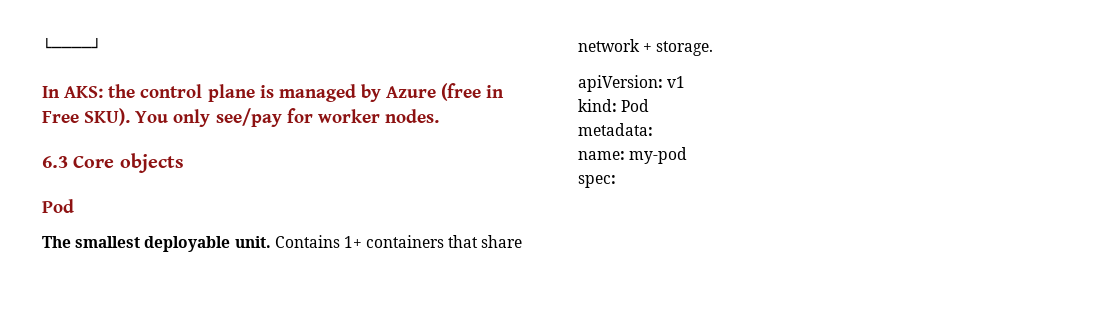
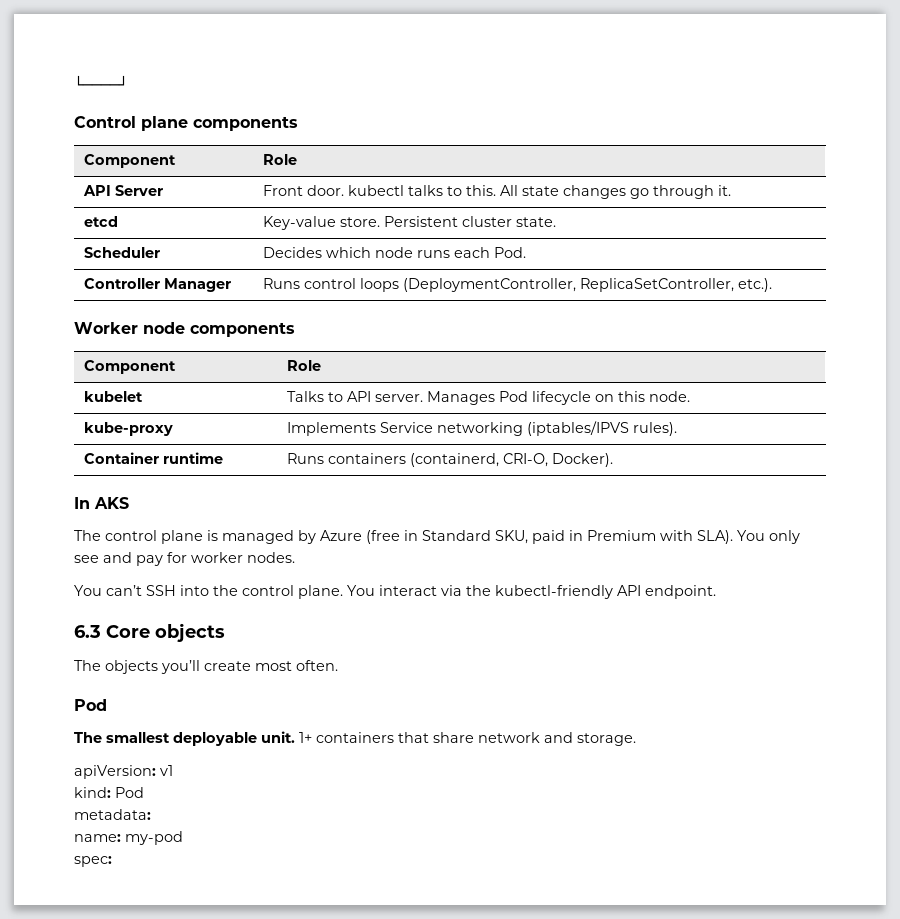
(102, 45) none -> [74,116,298,131] [83,154,176,168] [262,154,297,165] [82,185,163,196] [262,185,731,199] [83,216,118,227] [262,216,556,230] [83,247,160,258] [262,247,526,258] [83,278,231,292] [262,278,772,292] [74,322,295,337] [83,360,176,374] [286,360,321,371] [83,391,143,402] [286,391,690,405] [83,422,173,436] [286,421,677,436] [83,452,223,464] [286,453,613,467] // Control plane components // Component | Role // API Server | Front door. kubectl talks to this. All state changes go through it. // etcd | Key-value store. Persistent cluster state. // Scheduler | Decides which node runs each Pod. // Controller Manager | Runs control loops (DeploymentController, ReplicaSetController, etc.). // Worker node components // Component | Role // kubelet | Talks to API server. Manages Pod lifecycle on this node. // kube-proxy | Implements Service networking (iptables/IPVS rules). // Container runtime | Runs containers (containerd, CRI-O, Docker).
[64,84,136,98] AKS: the -> [94,497,129,509] [74,530,101,541] AKS // The
[42,108,439,127] [42,153,184,173] Free SKU). You only see/pay for worker nodes. // 6.3 Core objects -> [422,530,800,544] [74,552,295,566] [74,585,716,599] [74,623,225,642] [74,660,338,674] Standard SKU, paid in Premium with SLA). You only see and pay for worker nodes. // You can’t SSH into the control plane. You interact via the kubectl-friendly API endpoint. // 6.3 Core objects // The objects you’ll create most often.
[274,235,340,248] Contains -> (295, 737) none
[643,43,653,52] + -> [544,732,573,743] and

